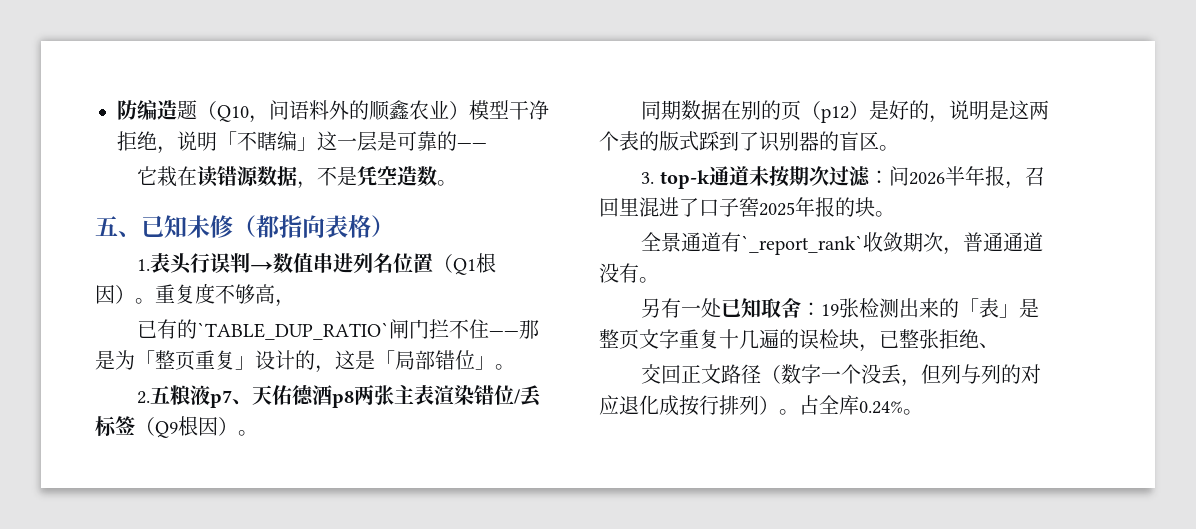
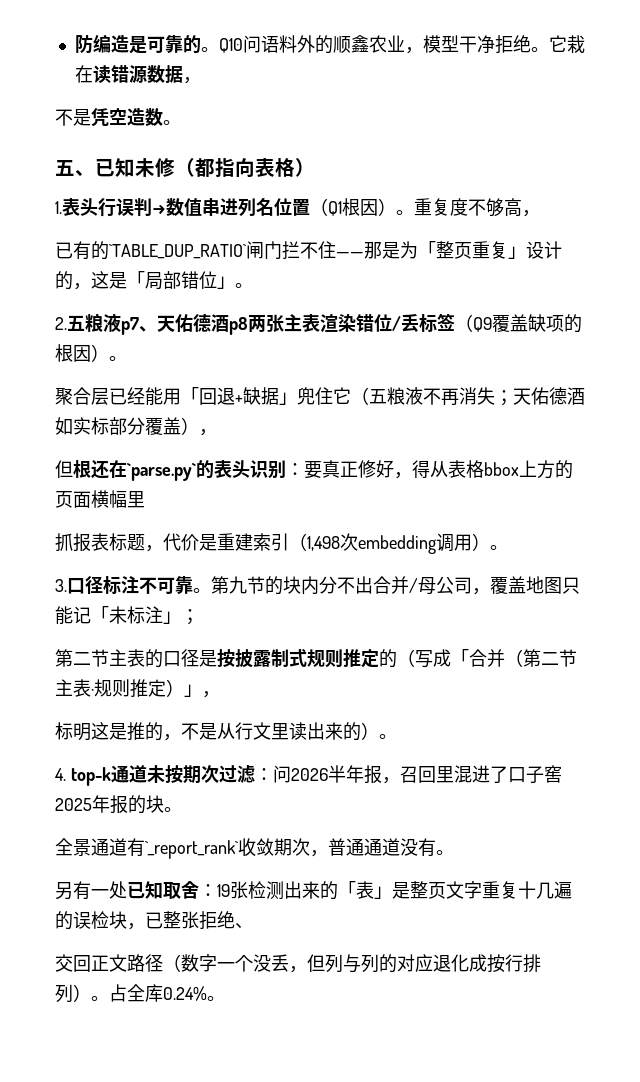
[177,100,269,123] 题（Q10， -> [128,35,243,54] 是可靠的。Q10
[449,101,469,120] ） -> [404,47,423,54] ，
[157,131,487,154] ，说明「不瞎编」这一层是可靠的—— // -> [530,47,549,52] 。
(318, 185) none -> (201, 80) //
(178, 429) none -> [492,314,582,333] 覆盖缺项的
[641,100,1050,123] [599,131,899,152] [641,172,655,184] 同期数据在别的页（p12）是好的，说明是这两个表的版式踩到了识别器的盲区。 // 3. -> [55,387,585,406] [55,417,217,436] [55,460,573,481] [55,490,145,508] [55,533,508,554] [55,576,580,595] [55,606,199,625] [55,649,577,668] [55,679,220,698] [55,722,397,741] [55,768,66,781] 聚合层已经能用「回退+缺据」兜住它（五粮液不再消失；天佑德酒如实标部分覆盖）， // 但根还在`parse.py`的表头识别：要真正修好，得从表格bbox上方的页面横幅里 // 抓报表标题，代价是重建索引（1,498次embedding调用）。 // 3.口径标注不可靠。第九节的块内分不出合并/母公司，覆盖地图只能记「未标注」； // 第二节主表的口径是按披露制式规则推定的（写成「合并（第二节主表·规则推定）」， // 标明这是推的，不是从行文里读出来的）。 // 4.

